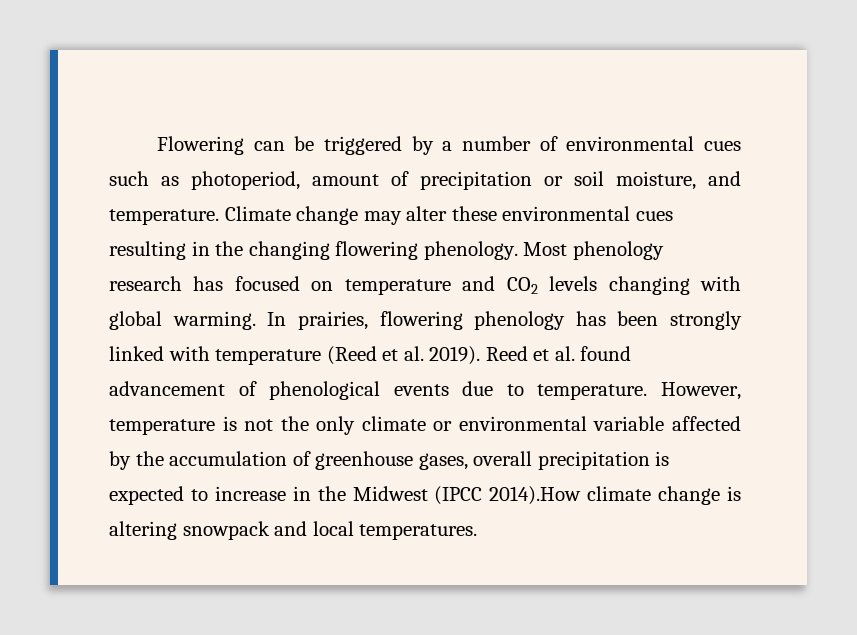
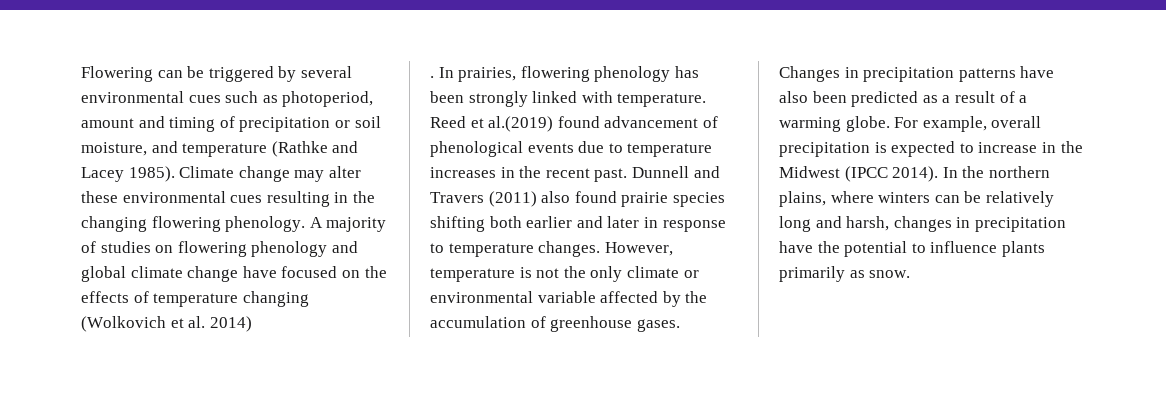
[442,136,558,151] a number of -> [300,66,352,78] several
(379, 180) none -> [138,116,216,132] and timing
[109,209,219,225] temperature. -> [182,141,359,157] [81,166,175,182] temperature (Rathke and Lacey 1985).
[523,241,664,260] [109,276,742,295] [109,311,256,330] Most phenology research has focused on temperature and CO2 levels changing with global warming. -> [309,217,387,232] [81,241,358,257] [81,266,387,282] [81,291,309,307] [81,316,252,332] [430,76,434,78] A majority of studies on flowering phenology and global climate change have focused on the effects of temperature changing (Wolkovich et al. 2014) // .
[215,346,481,365] temperature (Reed et al. 2019). -> [617,93,707,107] temperature.
[554,346,575,361] al. -> [488,116,554,132] al.(2019)
[537,384,648,400] temperature. -> [627,143,713,157] [430,166,720,182] [430,191,725,207] [430,216,726,232] [430,241,601,257] temperature increases in the recent past. Dunnell and Travers (2011) also found prairie species shifting both earlier and later in response to temperature changes.
[418,453,468,470] gases, -> [636,319,680,332] [779,66,1055,82] [779,91,1028,107] [779,116,987,132] gases. Changes in precipitation patterns have also been predicted as a result of a warming globe. For example,
[489,486,741,505] [109,521,478,540] 2014).How climate change is altering snowpack and local temperatures. -> [892,166,1050,182] [779,191,1054,207] [779,216,1066,232] [779,241,1045,257] [779,266,911,282] 2014). In the northern plains, where winters can be relatively long and harsh, changes in precipitation have the potential to influence plants primarily as snow.

